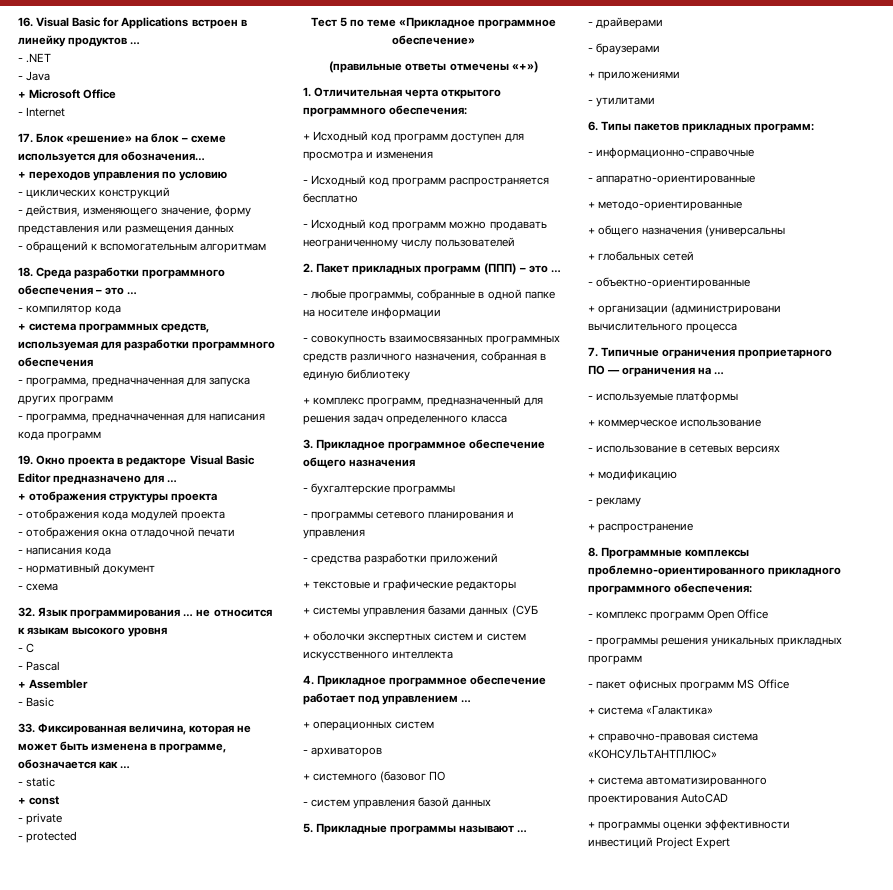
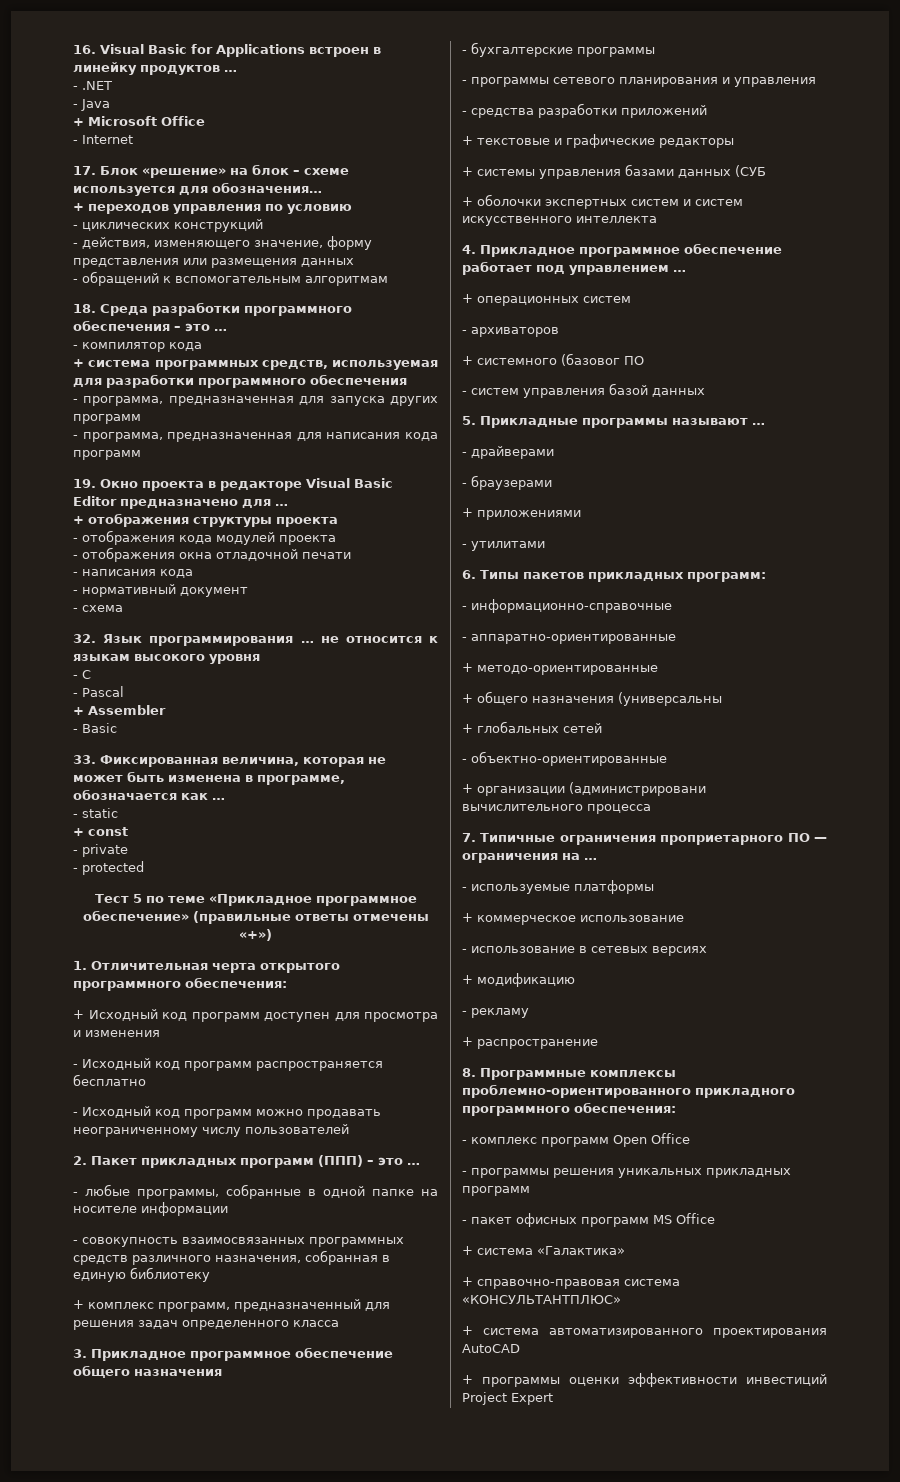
[92,377,185,387] предначначенная -> [168,396,294,406] предназначенная
[92,413,185,423] предначначенная -> [167,432,293,442] предназначенная
(475, 40) // -> (189, 915) none

